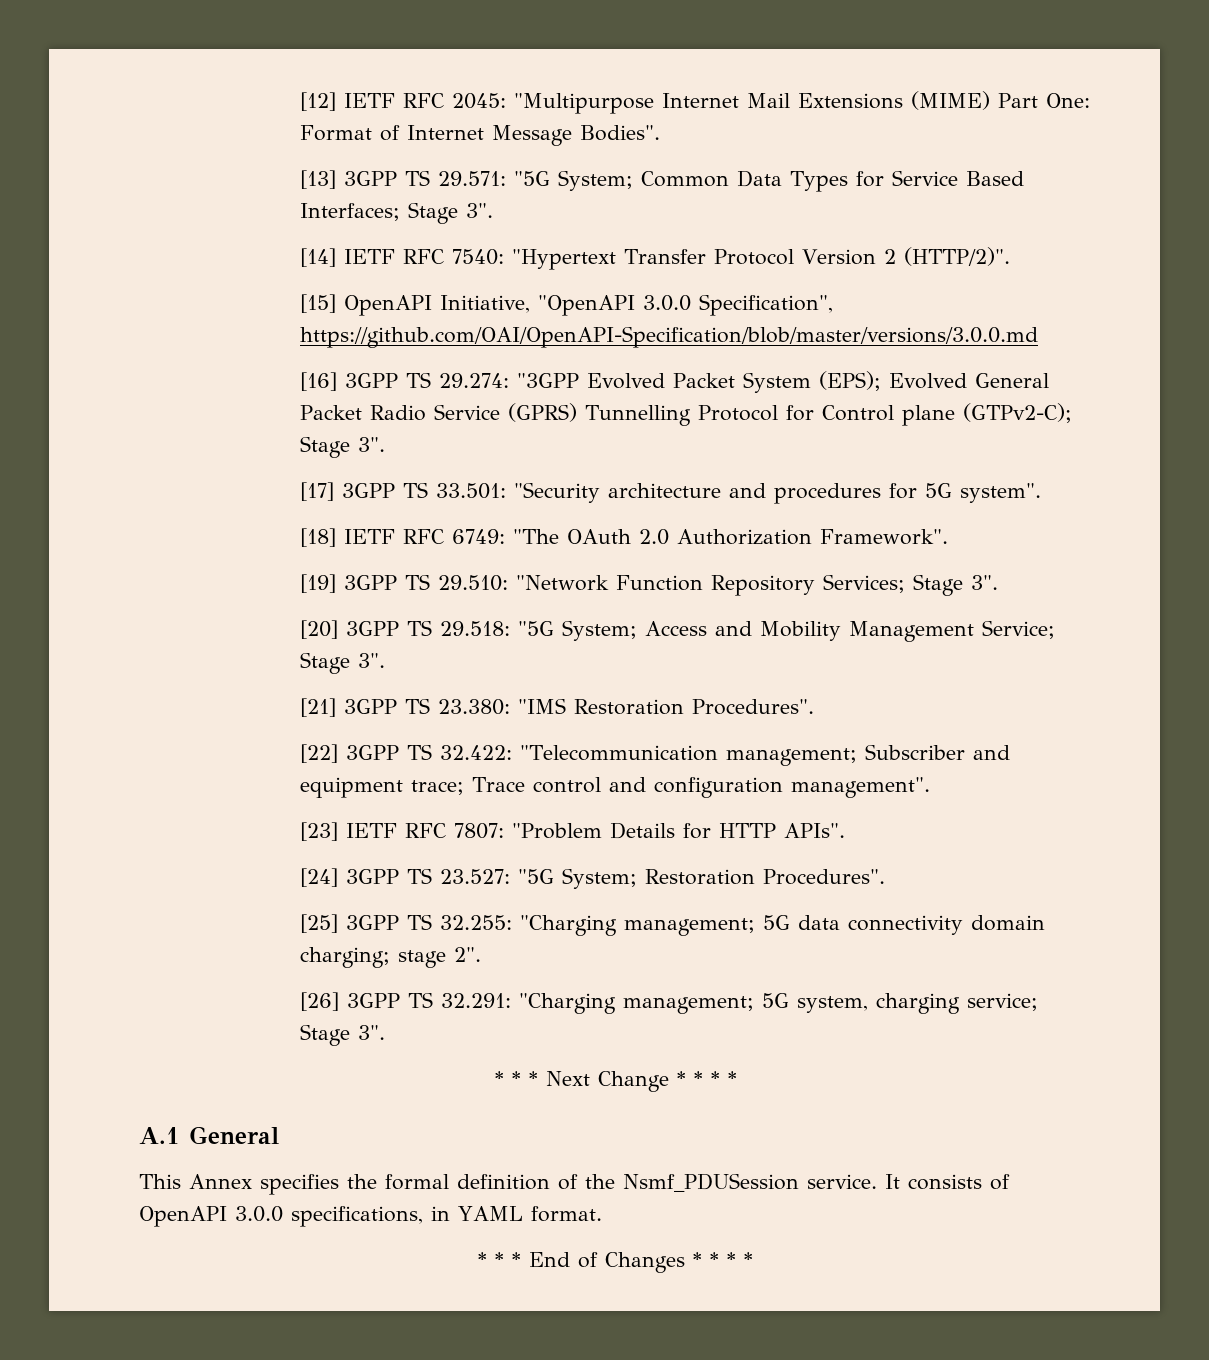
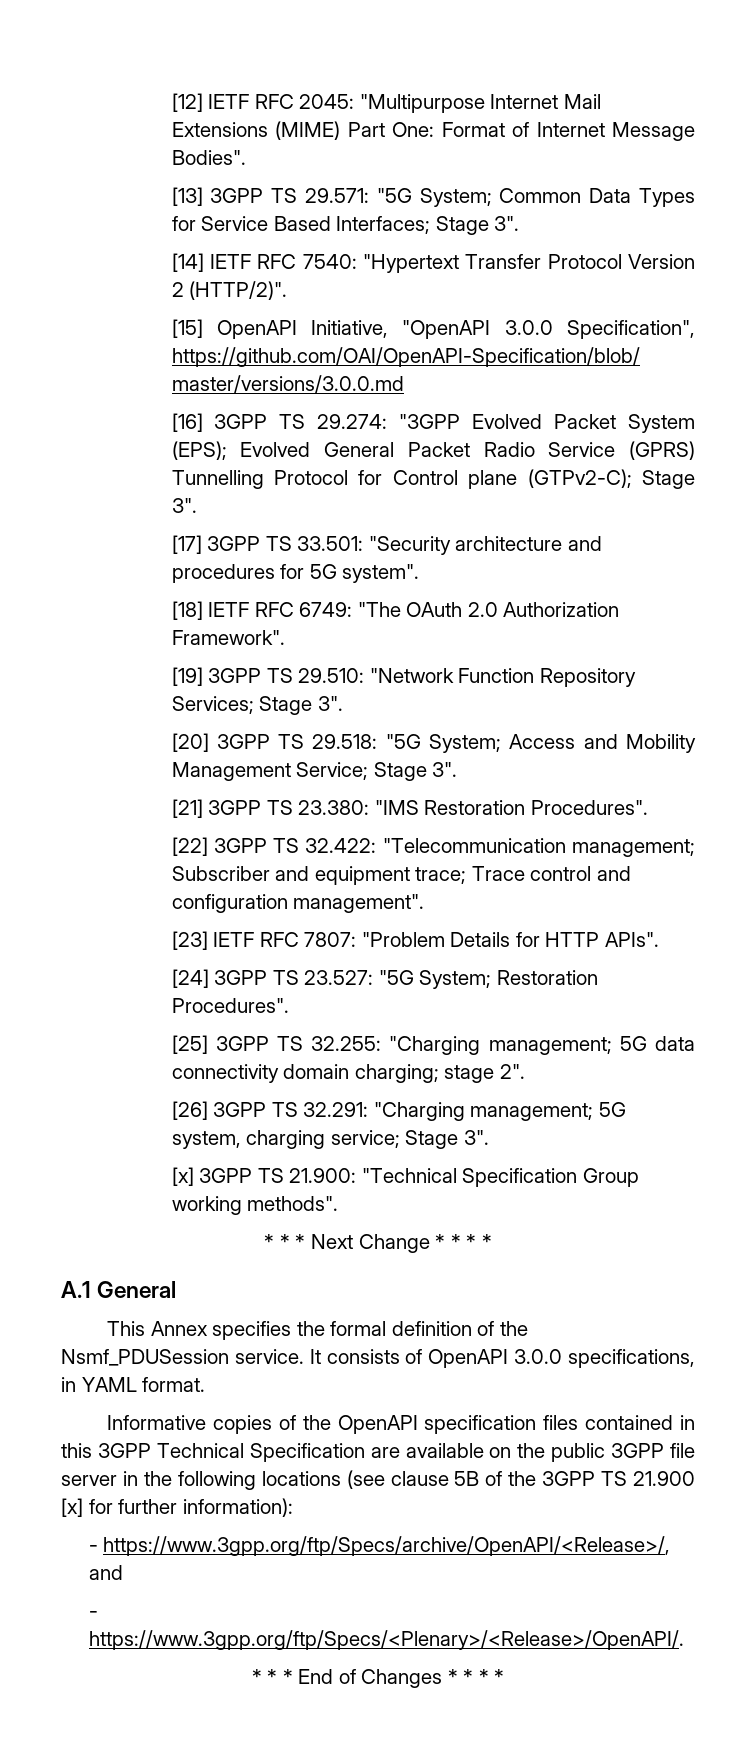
(385, 1032) none -> [171,1167,639,1187] [171,1196,339,1215] // [x] 3GPP TS 21.900: "Technical Specification Group working methods".
(602, 1214) none -> [107,1415,696,1434] [61,1443,695,1462] [61,1470,695,1490] [61,1498,293,1517] [88,1536,671,1556] [88,1565,123,1580] [88,1611,98,1618] [88,1630,684,1650] // Informative copies of the OpenAPI specification files contained in this 3GPP Technical Specification are available on the public 3GPP file server in the following locations (see clause 5B of the 3GPP TS 21.900 [x] for further information): // - https://www.3gpp.org/ftp/Specs/archive/OpenAPI/<Release>/, and // - https://www.3gpp.org/ftp/Specs/<Plenary>/<Release>/OpenAPI/.

